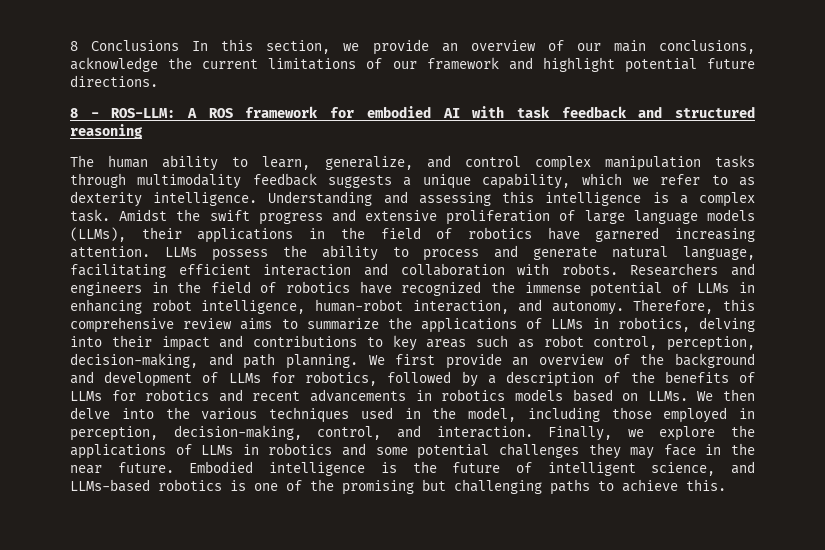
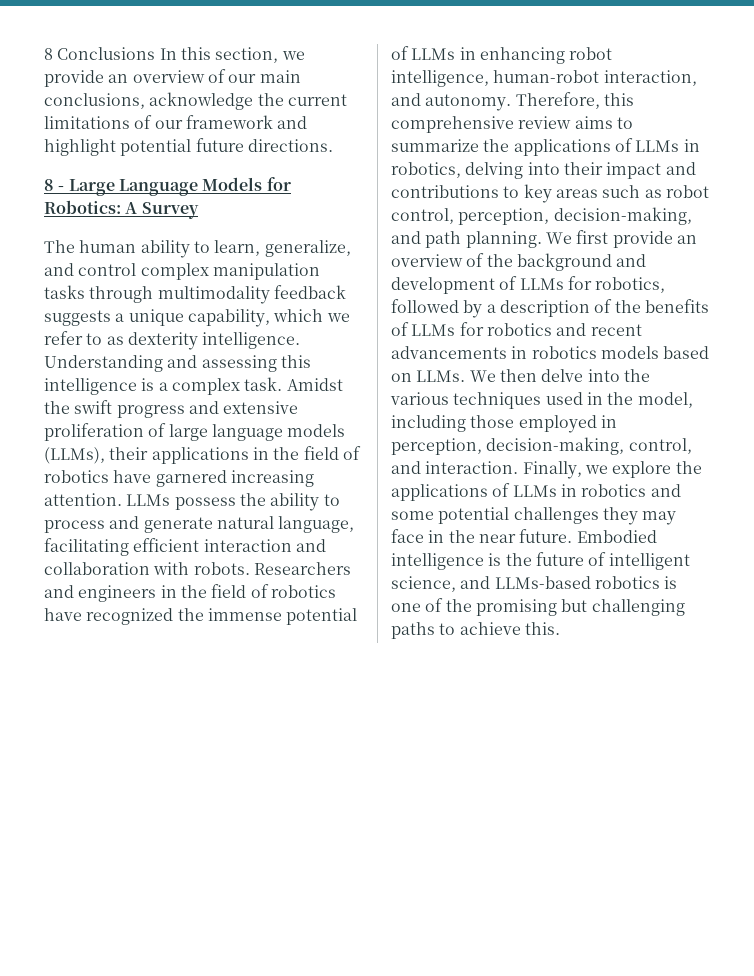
[111,106,755,118] [70,124,143,139] ROS-LLM: A ROS framework for embodied AI with task feedback and structured reasoning -> [68,177,291,196] [44,200,199,219] Large Language Models for Robotics: A Survey

